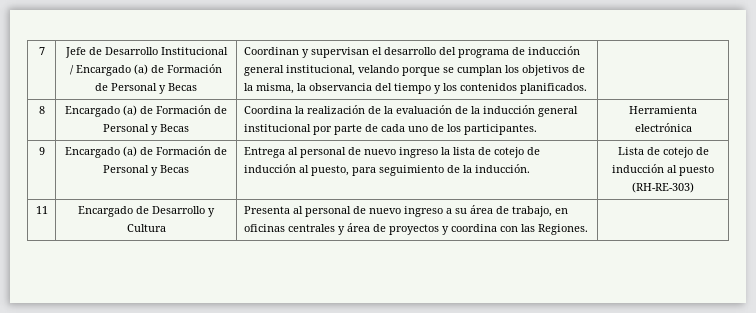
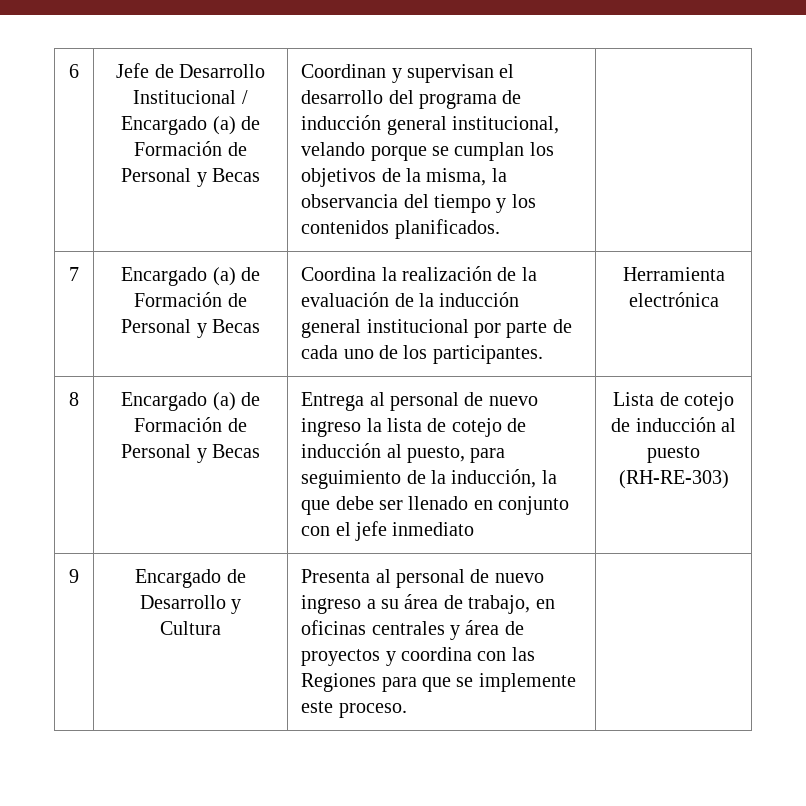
[38,47,45,55] 7 -> [69,64,79,78] 6
[38,106,45,114] 8 -> [69,267,79,281] 7
[38,147,45,155] 9 -> [69,392,79,406] 8
[474,164,530,173] inducción. -> [451,469,557,488] [301,496,570,515] [301,521,475,541] inducción, la que debe ser llenado en conjunto con el jefe inmediato
[35,206,48,214] 11 -> [69,569,79,583] 9
[537,224,588,235] Regiones. -> [301,673,576,692] [301,701,407,718] Regiones para que se implemente este proceso.

